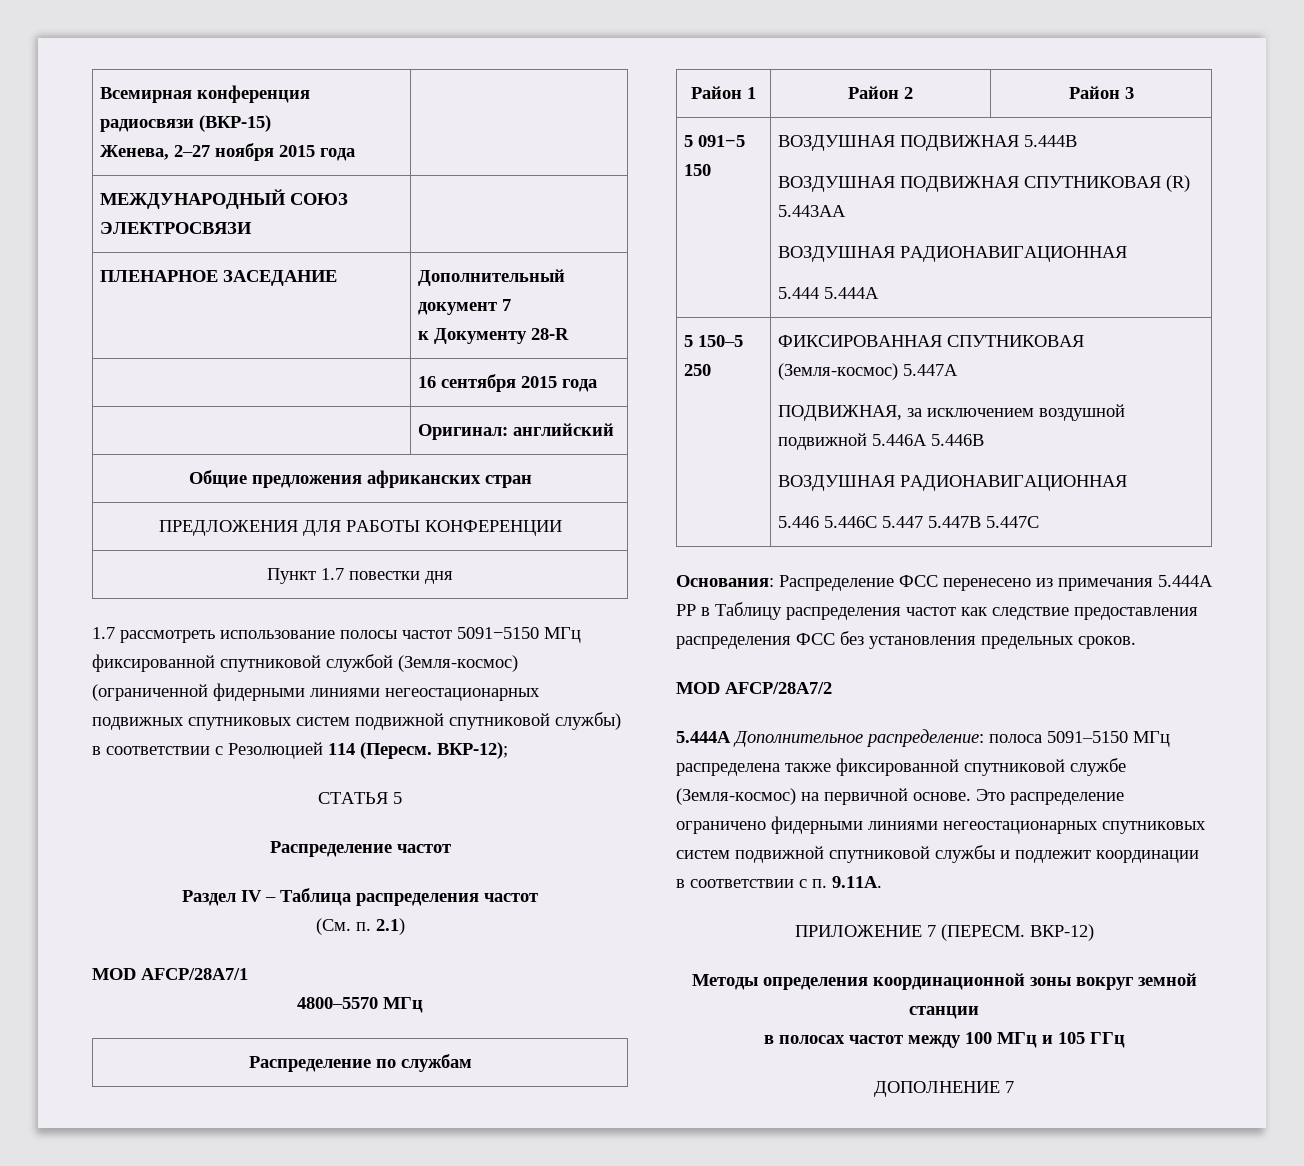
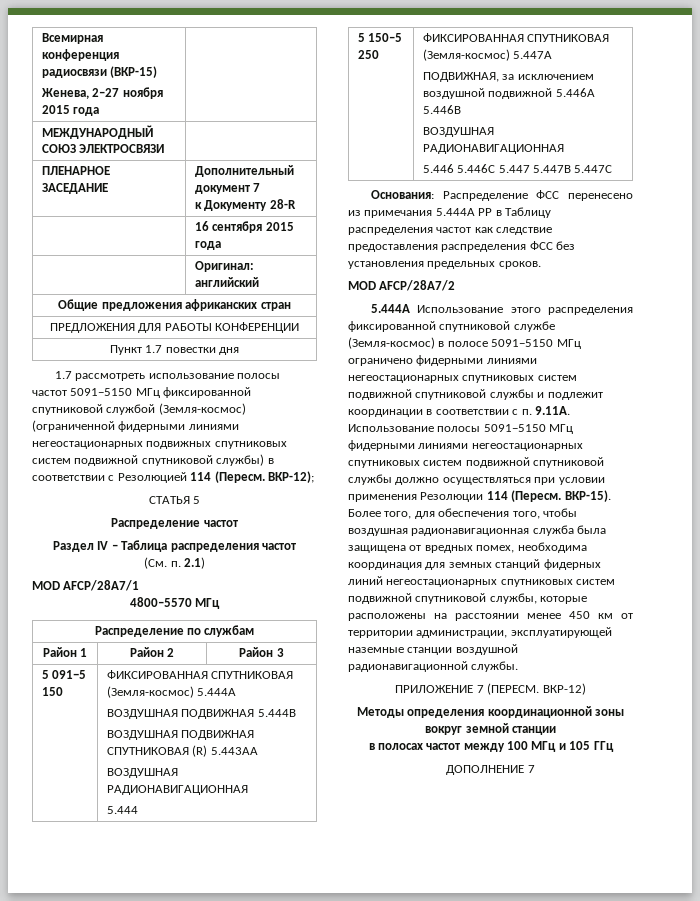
(712, 170) none -> [106,670,294,679] [106,686,237,698] ФИКСИРОВАННАЯ СПУТНИКОВАЯ (Земля-космос) 5.444A //
[824,287,880,299] 5.444A -> (138, 810) none
[733,729,1170,747] [676,758,1126,776] [676,788,1124,805] Дополнительное распределение: полоса 5091–5150 МГц распределена также фиксированной спутниковой службе (Земля-космос) на первичной основе. Это распределение -> [417,305,633,315] [348,321,555,332] [348,337,581,349] Использование этого распределения фиксированной спутниковой службе (Земля-космос) в полосе 5091−5150 МГц
(882, 882) none -> [348,424,574,434] [348,440,583,451] [348,457,605,468] [348,474,605,485] [348,490,611,502] [348,508,577,519] [348,525,607,536] [348,542,587,553] [348,559,601,570] [348,576,616,587] [348,593,588,604] [348,611,633,621] [348,627,612,638] [348,644,518,655] [348,661,519,672] Использование полосы 5091−5150 МГц фидерными линиями негеостационарных спутниковых систем подвижной спутниковой службы должно осуществляться при условии применения Резолюции 114 (Пересм. ВКР-15). Более того, для обеспечения того, чтобы воздушная радионавигационная служба была защищена от вредных помех, необходима координация для земных станций фидерных линий негеостационарных спутниковых систем подвижной спутниковой службы, которые расположены на расстоянии менее 450 км от территории администрации, эксплуатирующей наземные станции воздушной радионавигационной службы.

